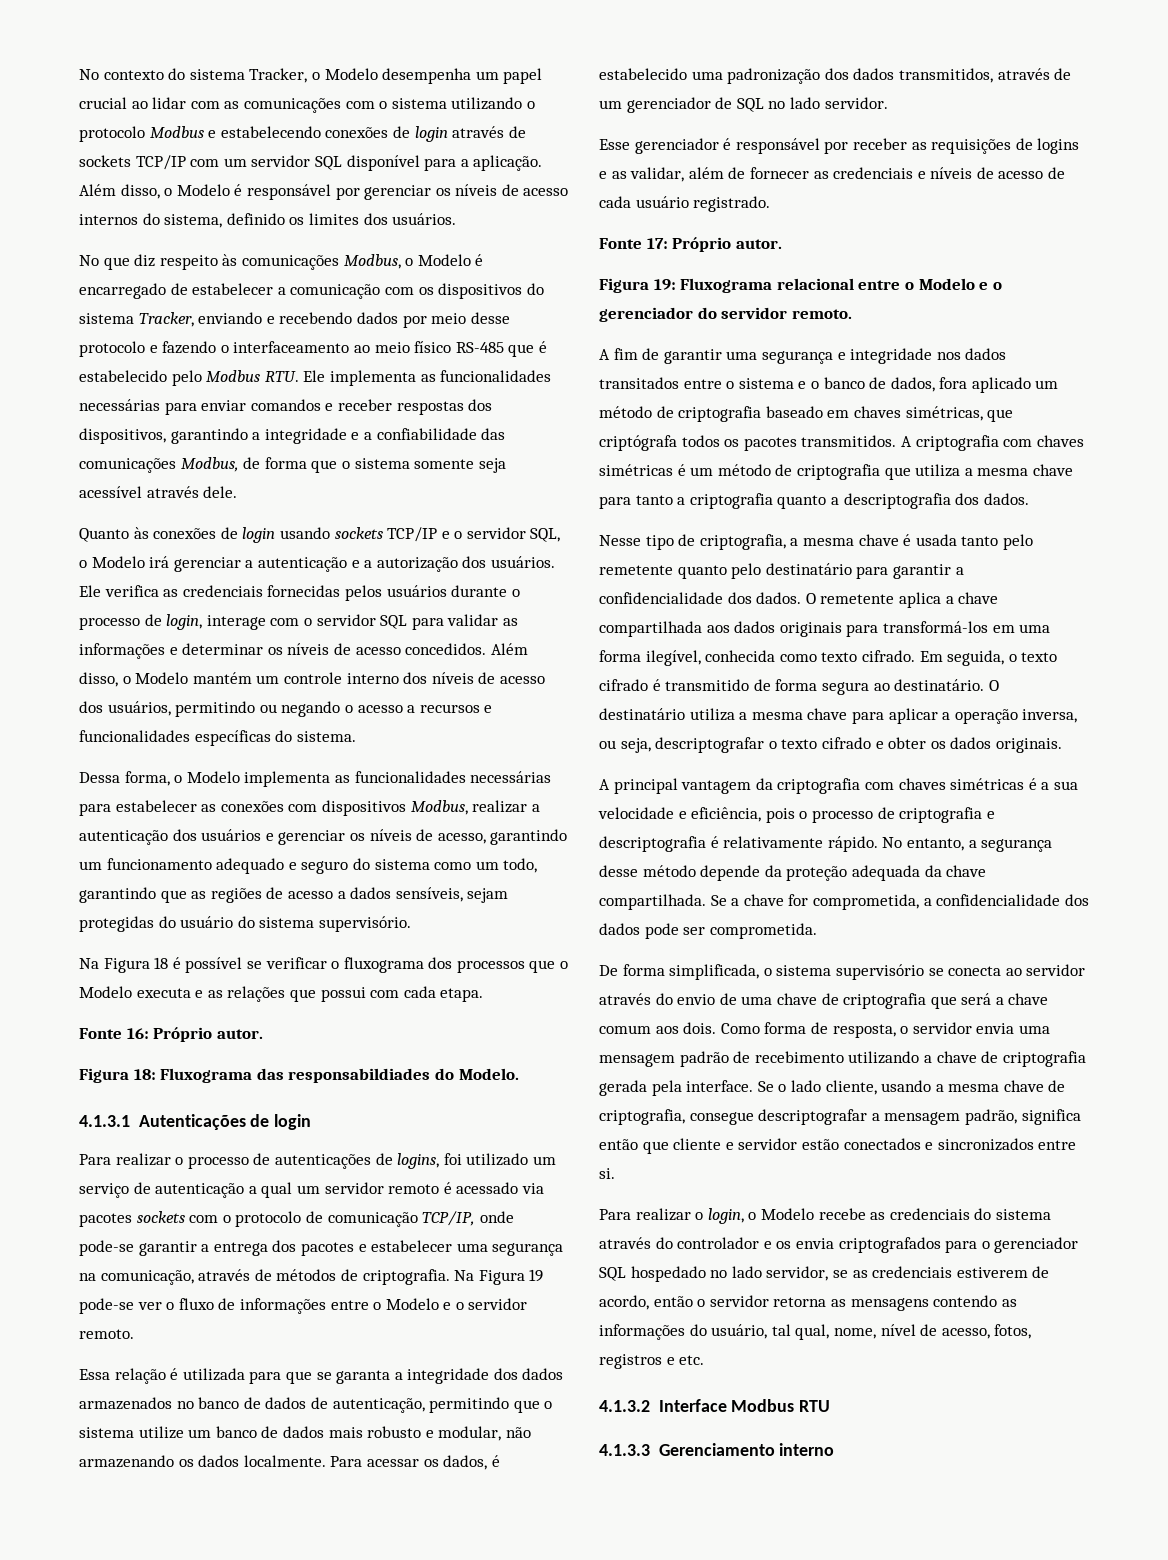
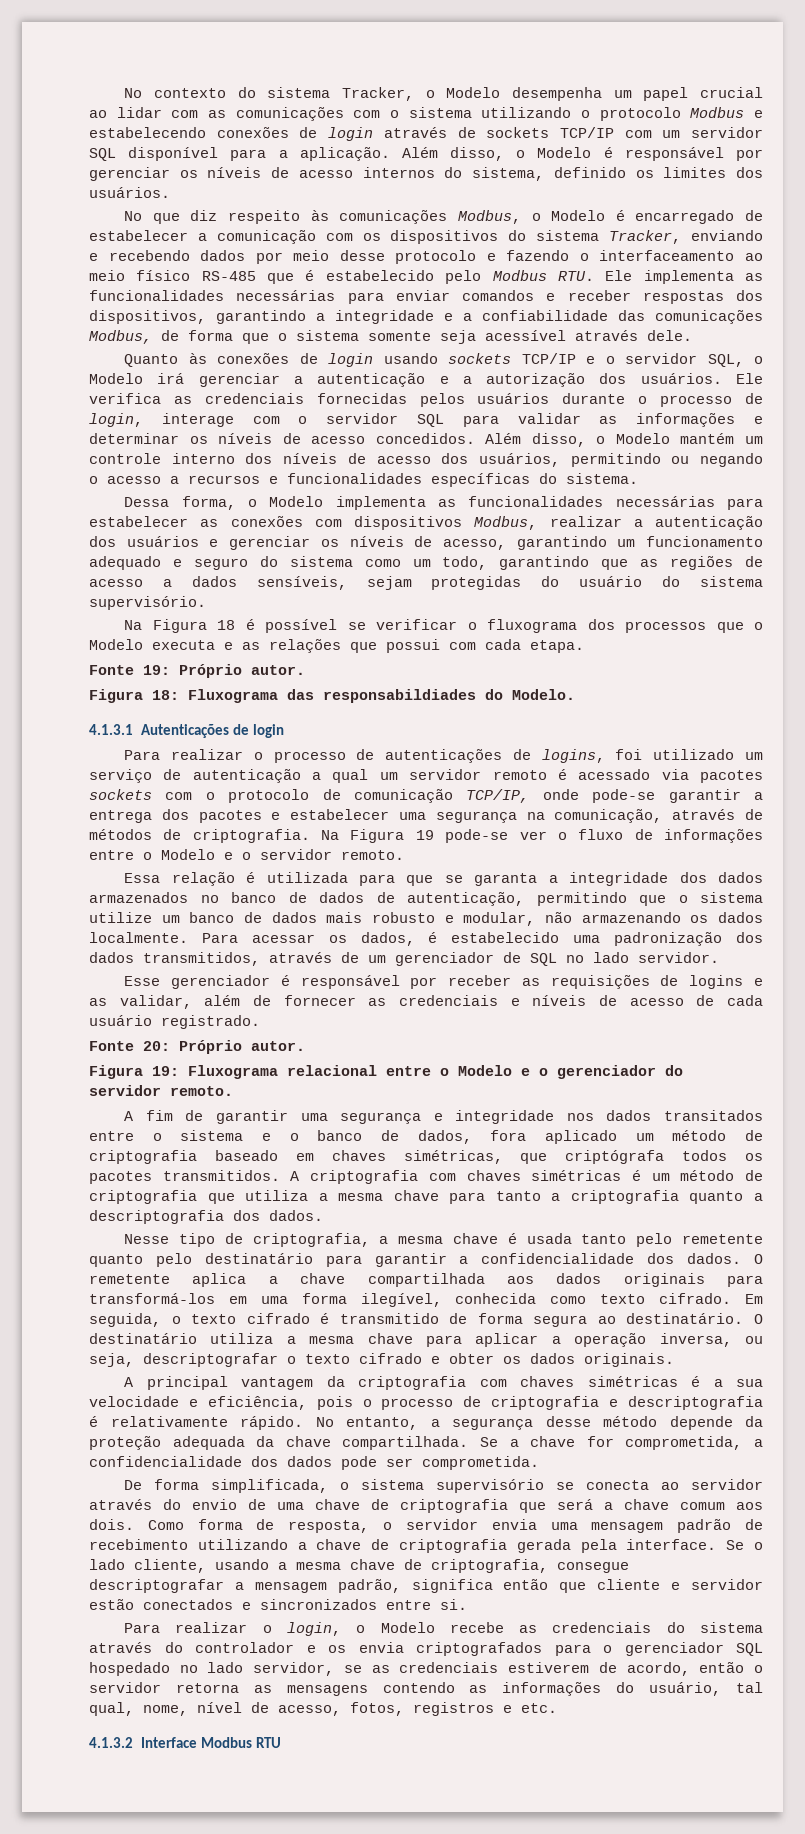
[126,1028,149,1039] 16: -> [143,665,170,675] 19:
[646,238,668,249] 17: -> [143,1041,170,1051] 20:
[599,1443,835,1456] // 4.1.3.3 Gerenciamento interno -> (281, 1742) none

